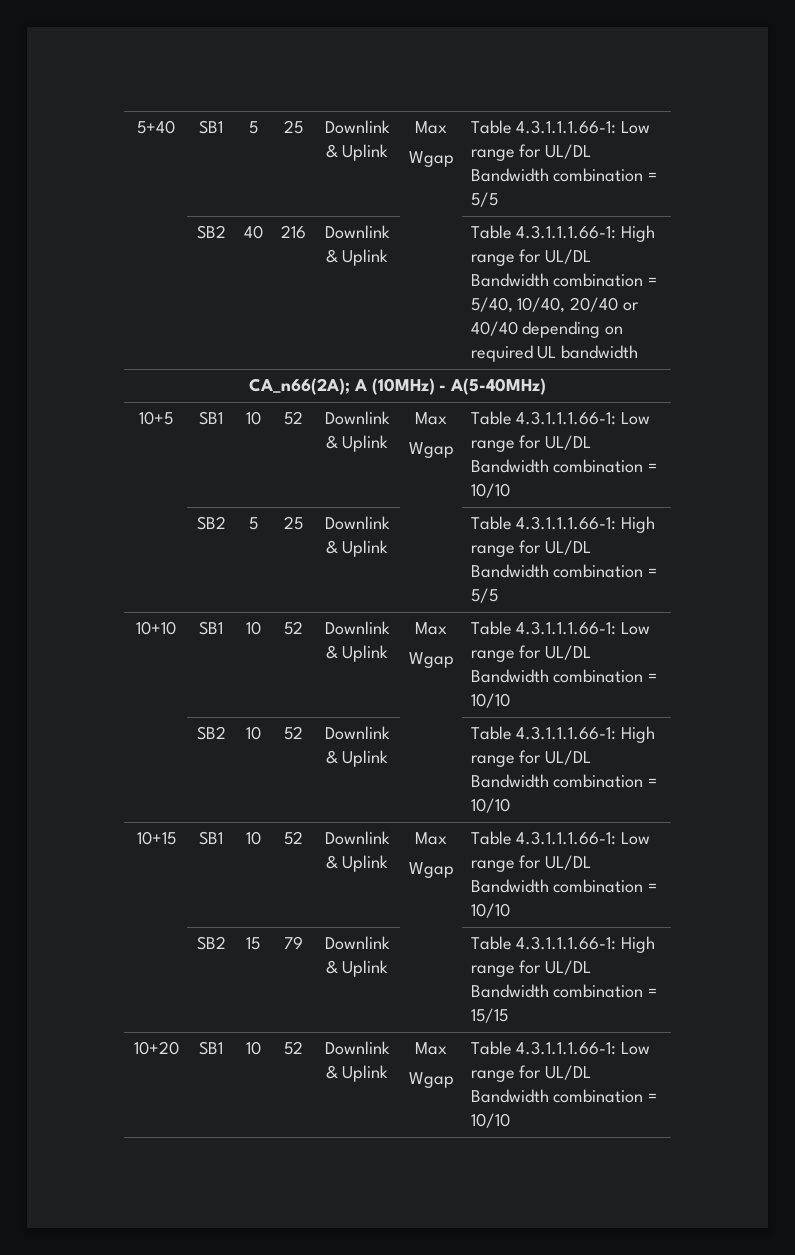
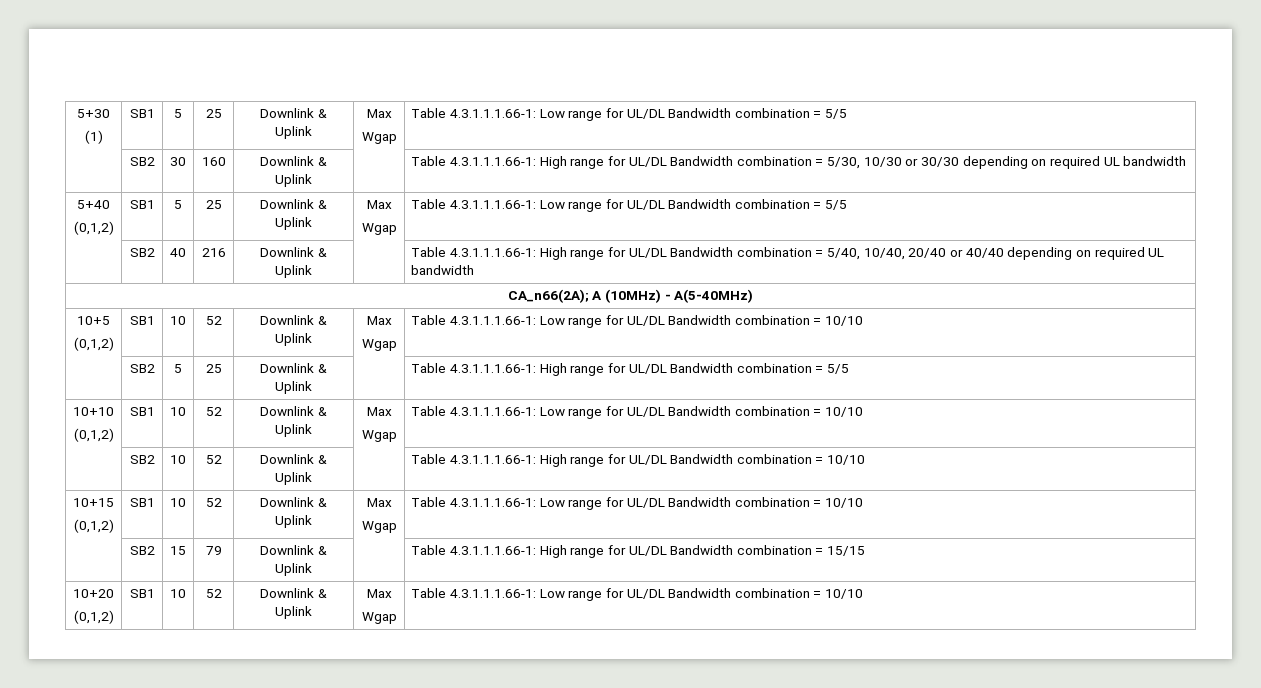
(137, 127) none -> [77,109,110,118] [84,130,103,144] [129,109,155,118] [174,109,182,118] [205,109,222,118] [260,108,327,118] [275,126,312,139] [366,109,392,118] [361,132,397,144] [411,108,848,121] [129,157,155,166] [170,157,186,166] [201,157,226,166] [260,156,327,166] [275,174,312,187] [411,156,1187,169] 5+30 // (1) | SB1 | 5 | 25 | Downlink & Uplink | Max // Wgap | Table 4.3.1.1.1.66-1: Low range for UL/DL Bandwidth combination = 5/5 // | SB2 | 30 | 160 | Downlink & Uplink | | Table 4.3.1.1.1.66-1: High range for UL/DL Bandwidth combination = 5/30, 10/30 or 30/30 depending on required UL bandwidth //
(175, 127) none -> [73,221,114,235] // (0,1,2)
(173, 418) none -> [73,337,114,351] // (0,1,2)
(176, 628) none -> [73,428,114,442] // (0,1,2)
(176, 838) none -> [73,519,114,533] // (0,1,2)
(179, 1048) none -> [73,610,114,624] // (0,1,2)

